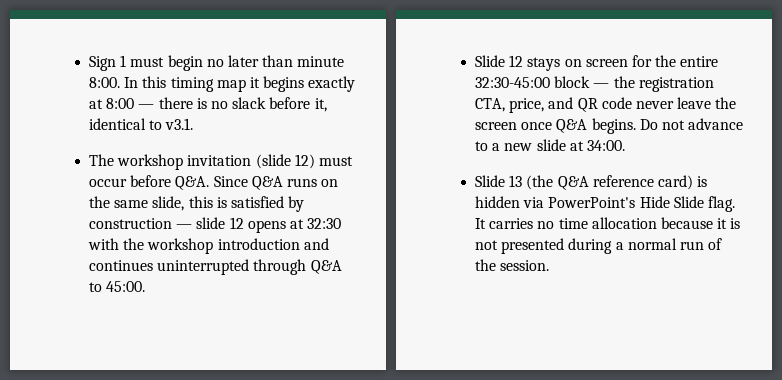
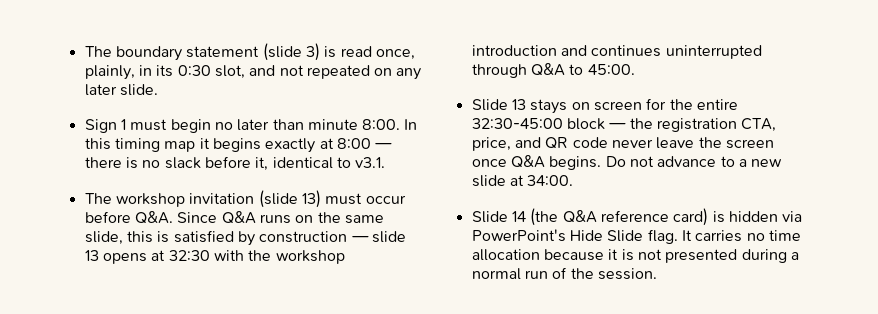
(89, 63) none -> [84,43,415,61] [84,65,422,80] [84,84,158,96] The boundary statement (slide 3) is read once, plainly, in its 0:30 slot, and not repeated on any later slide. //
[294,154,315,169] 12) -> [301,190,321,208] 13)
[229,217,244,229] 12 -> [84,250,99,261] 13
[509,55,524,67] 12 -> [511,99,526,110] 13
[509,175,523,187] 13 -> [511,211,526,222] 14

